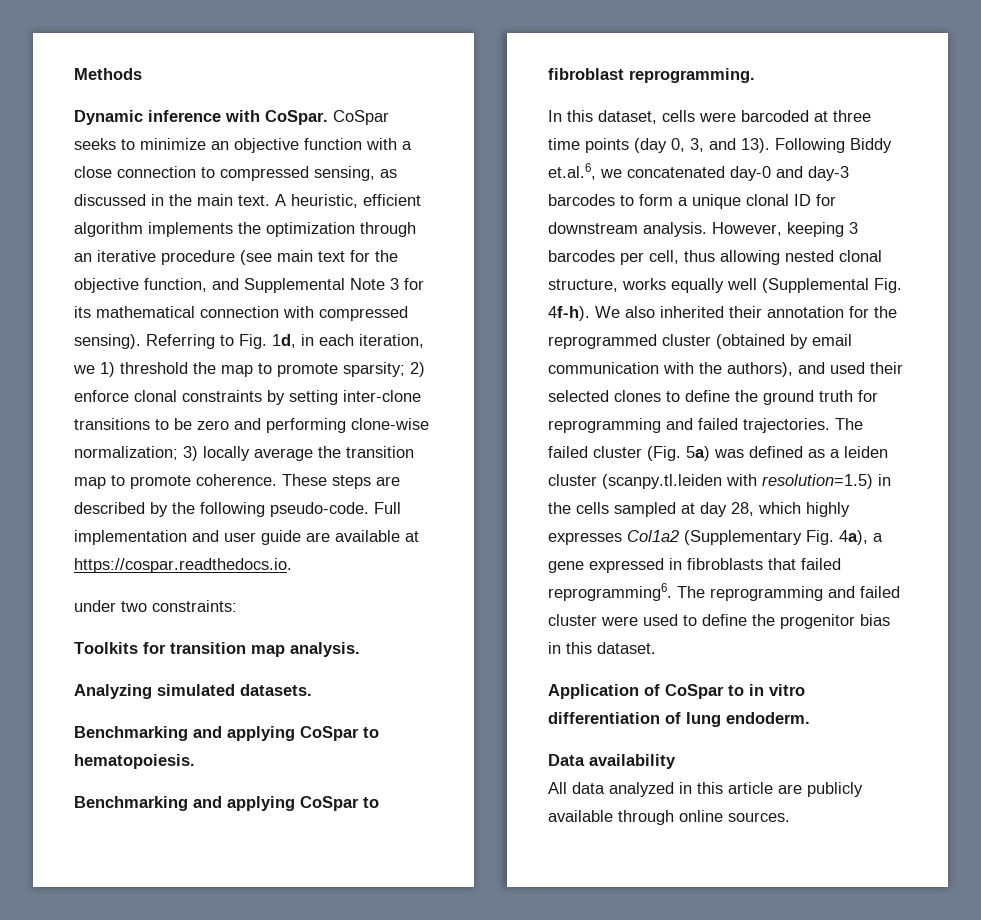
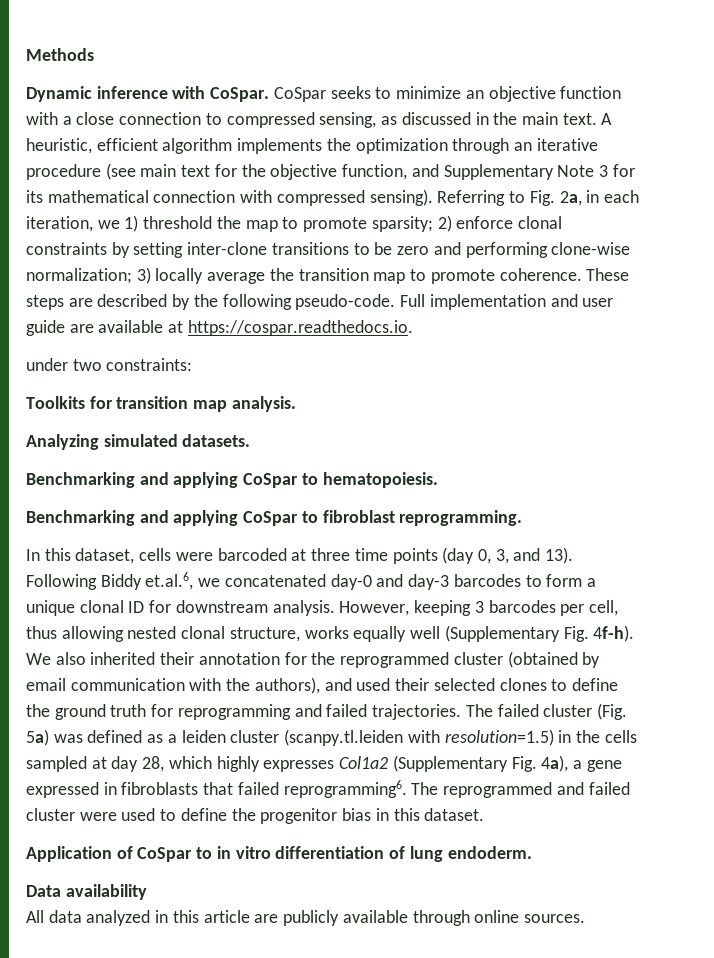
[244,278,345,293] Supplemental -> [443,164,554,180] Supplementary
[272,334,296,348] 1d, -> [559,191,582,206] 2a,
[762,278,869,293] (Supplemental -> [444,625,560,642] (Supplementary
[710,586,823,601] reprogramming -> [443,782,553,798] reprogrammed

